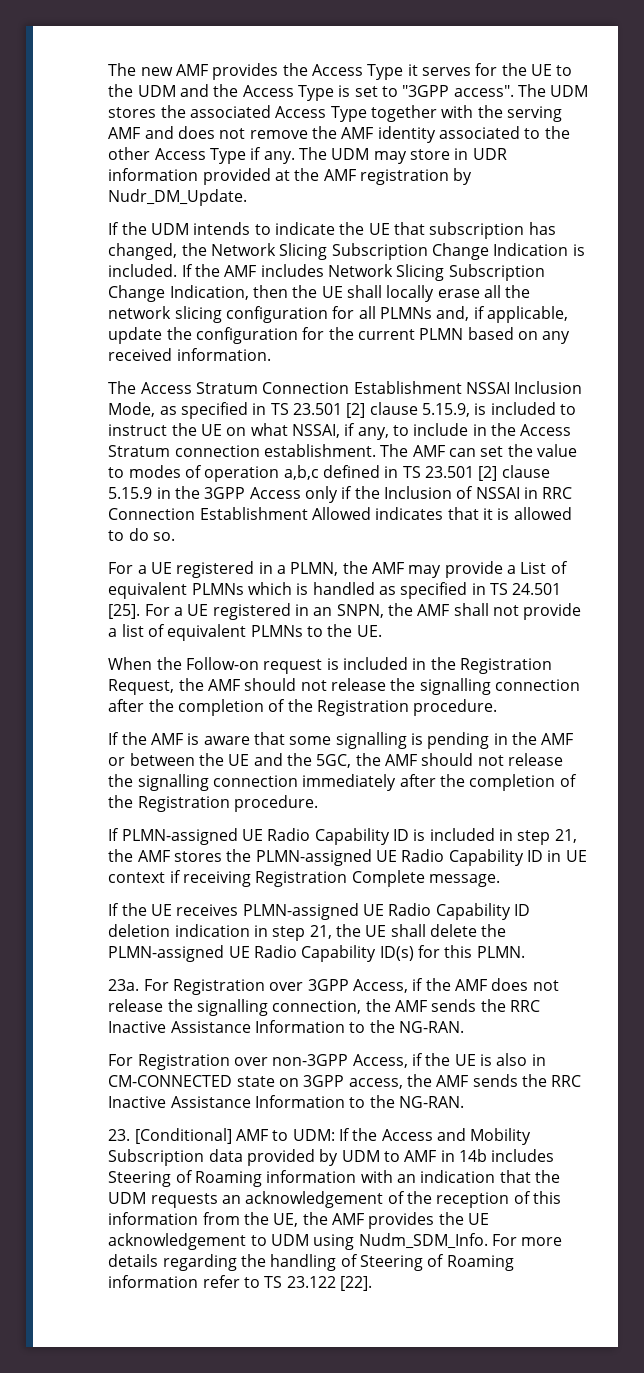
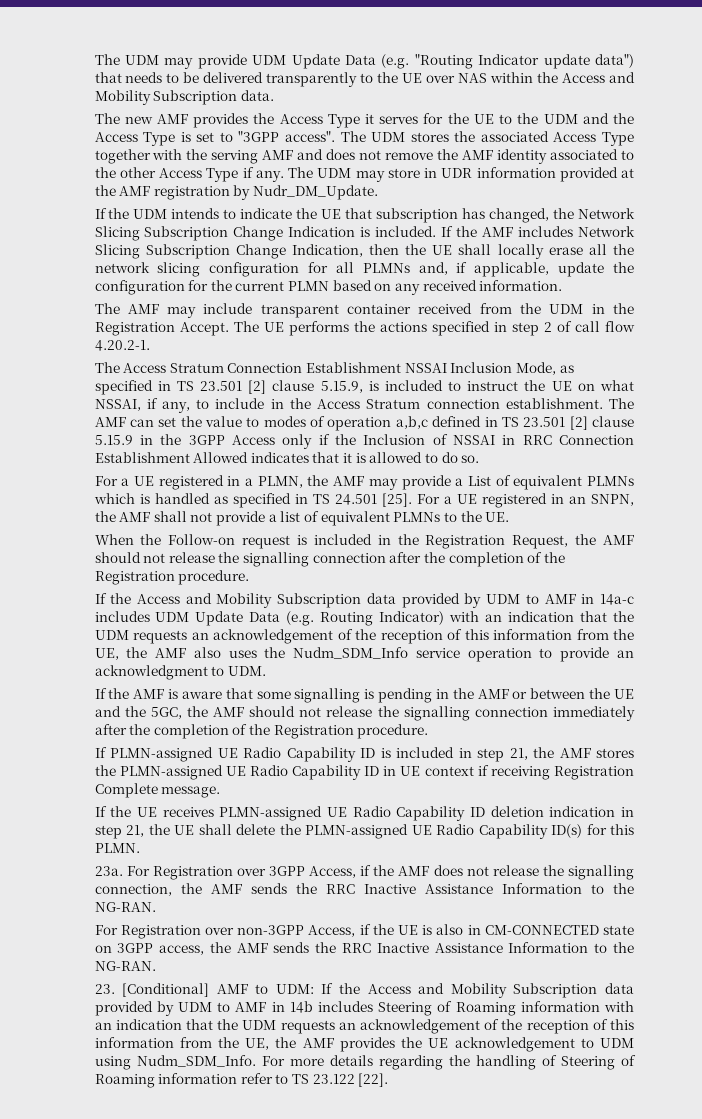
[108,63,137,76] The -> [94,54,634,69] [94,72,635,87] [94,90,274,105] [94,113,120,124] The UDM may provide UDM Update Data (e.g. "Routing Indicator update data") that needs to be delivered transparently to the UE over NAS within the Access and Mobility Subscription data. // The
(271, 354) none -> [94,303,635,318] [94,321,635,336] [94,340,150,351] // The AMF may include transparent container received from the UDM in the Registration Accept. The UE performs the actions specified in step 2 of call flow 4.20.2-1.
(498, 707) none -> [94,593,634,608] [94,611,634,626] [94,629,634,644] [94,647,635,662] [94,665,266,680] // If the Access and Mobility Subscription data provided by UDM to AMF in 14a-c includes UDM Update Data (e.g. Routing Indicator) with an indication that the UDM requests an acknowledgement of the reception of this information from the UE, the AMF also uses the Nudm_SDM_Info service operation to provide an acknowledgment to UDM.

